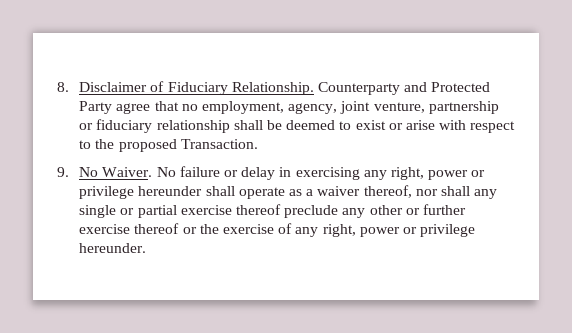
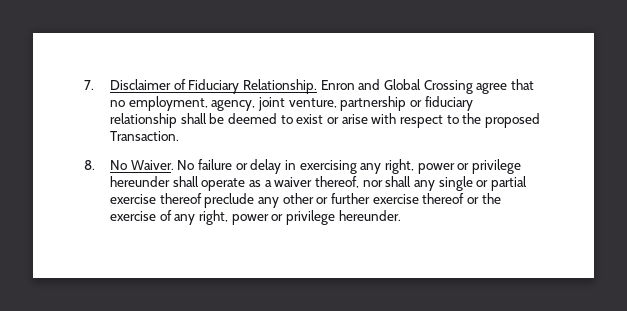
[57,82,69,92] 8. -> [84,80,94,90] 7.
[317,82,491,95] [79,101,113,114] Counterparty and Protected Party -> [320,79,473,94] Enron and Global Crossing
[57,167,69,177] 9. -> [84,160,95,170] 8.

